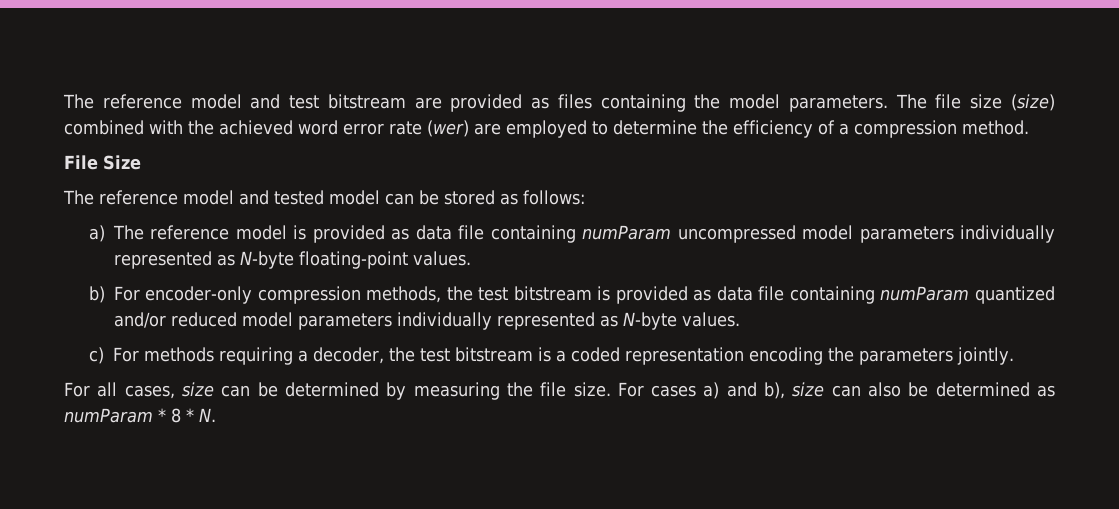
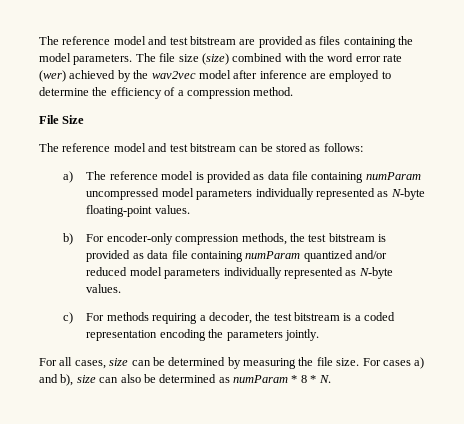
[219,120,293,135] achieved -> (324, 57) none
(469, 128) none -> [69,70,307,82] achieved by the wav2vec model after inference
[274,190,380,205] tested model -> [169,143,236,152] test bitstream

